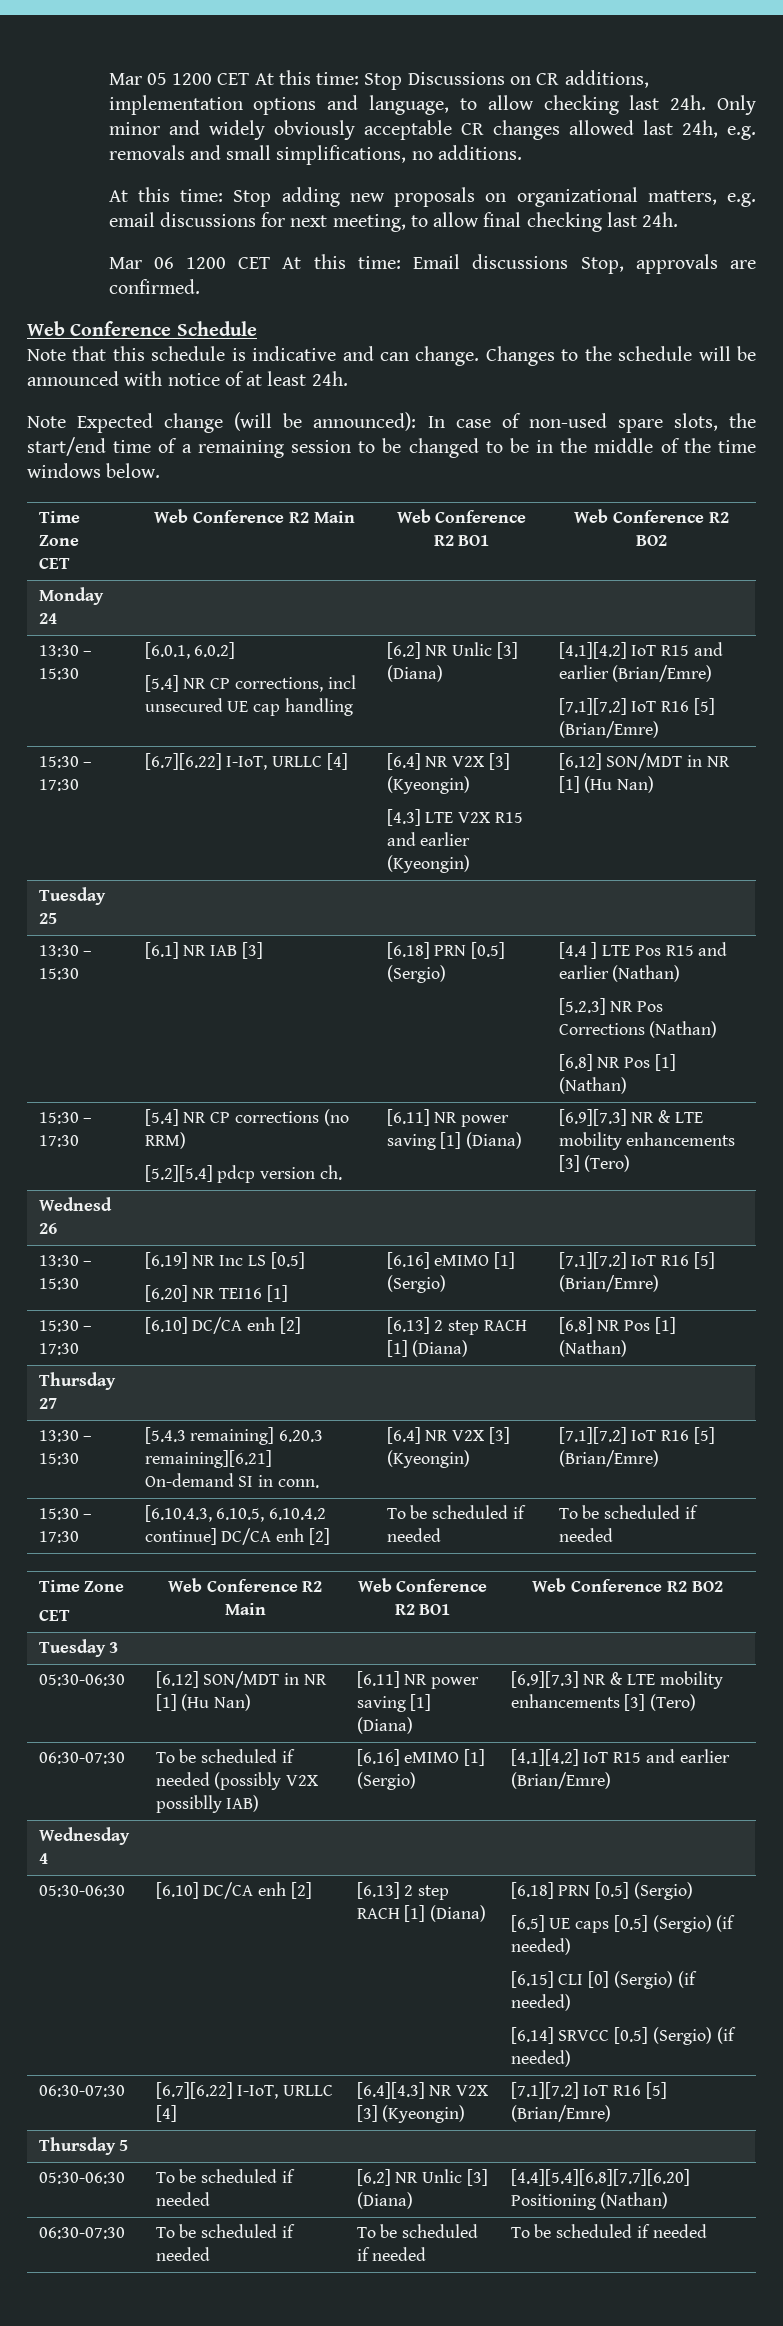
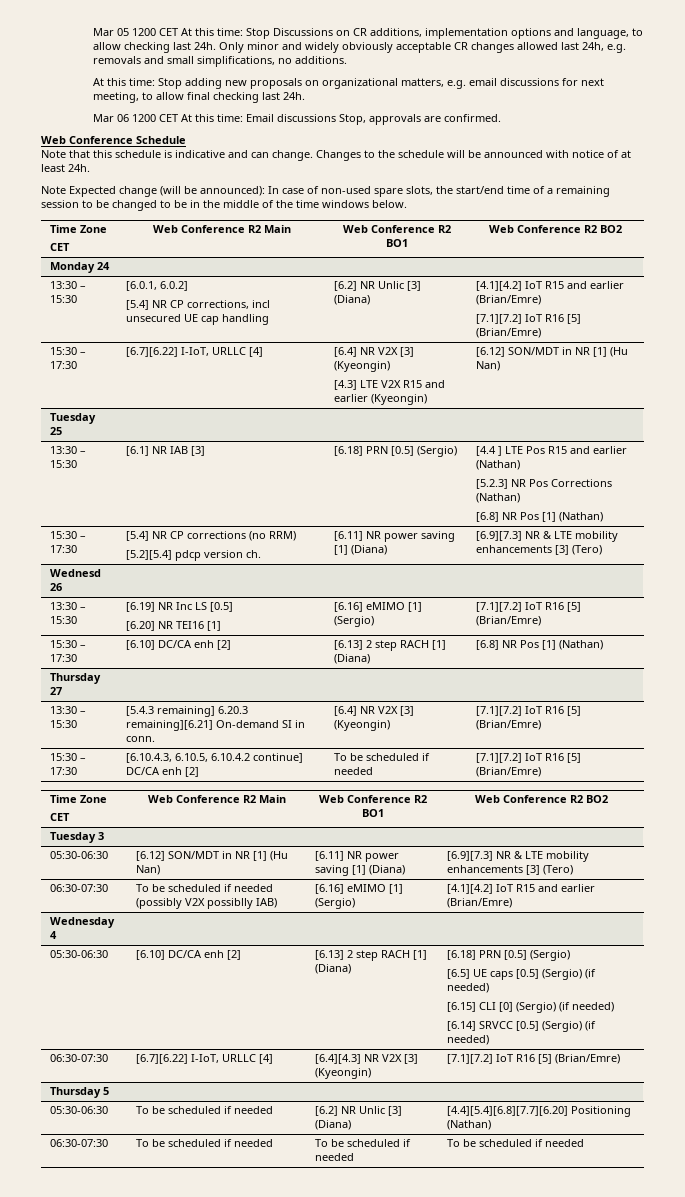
[558,1505,698,1519] [558,1528,613,1542] To be scheduled if needed -> [475,753,581,763] [475,767,541,777] [7.1][7.2] IoT R16 [5] (Brian/Emre)

